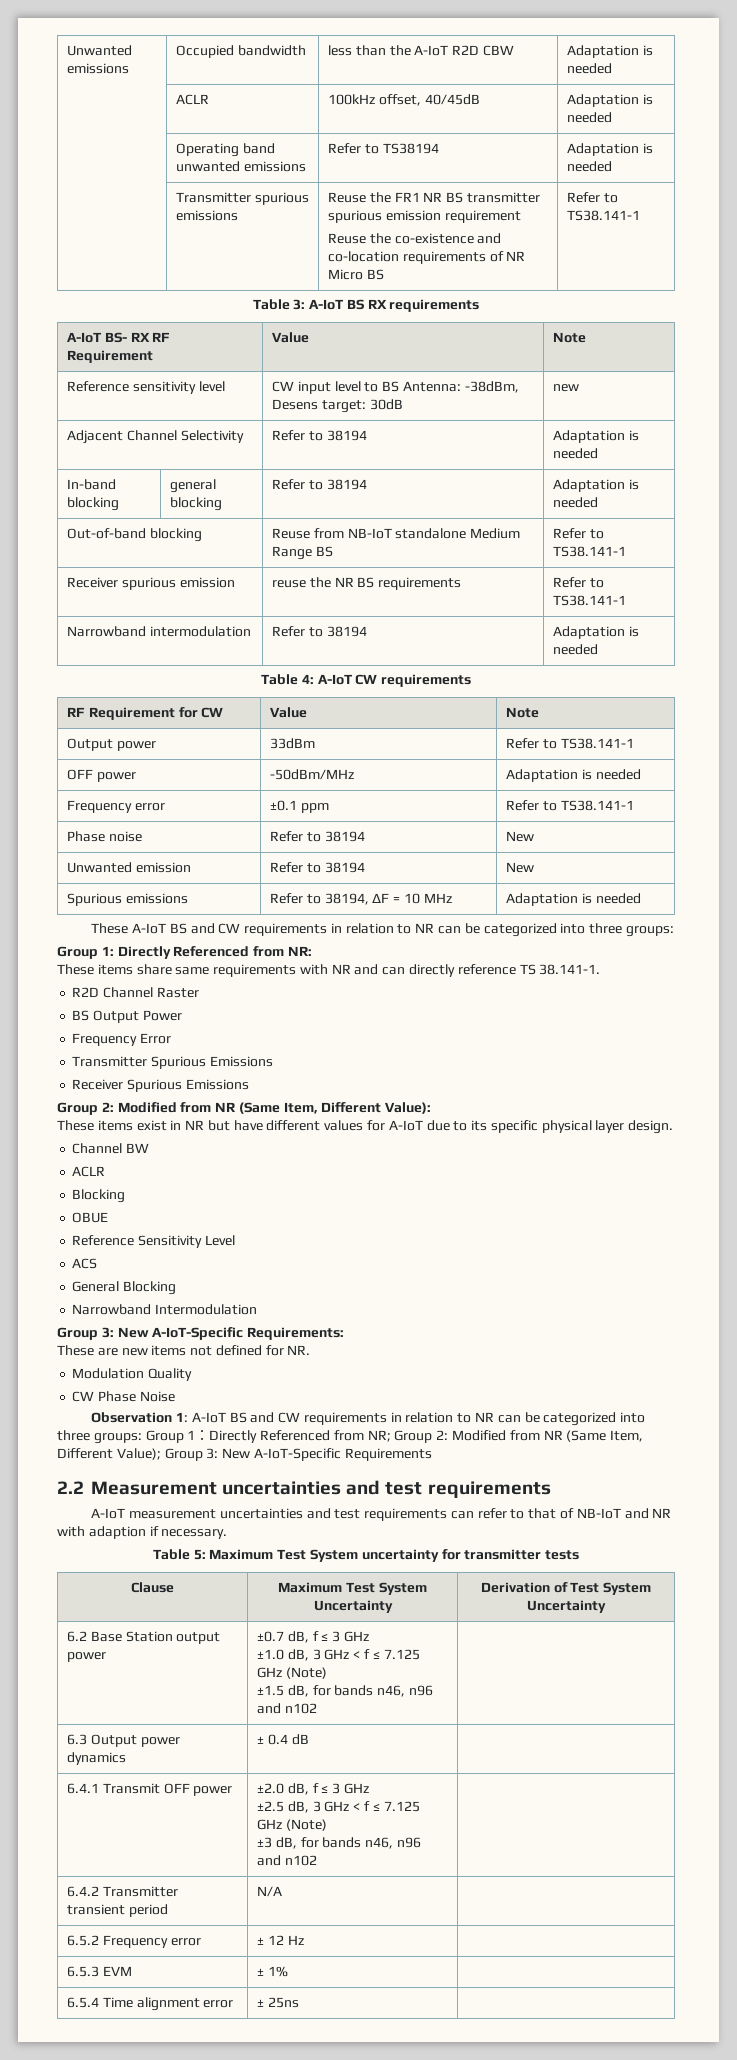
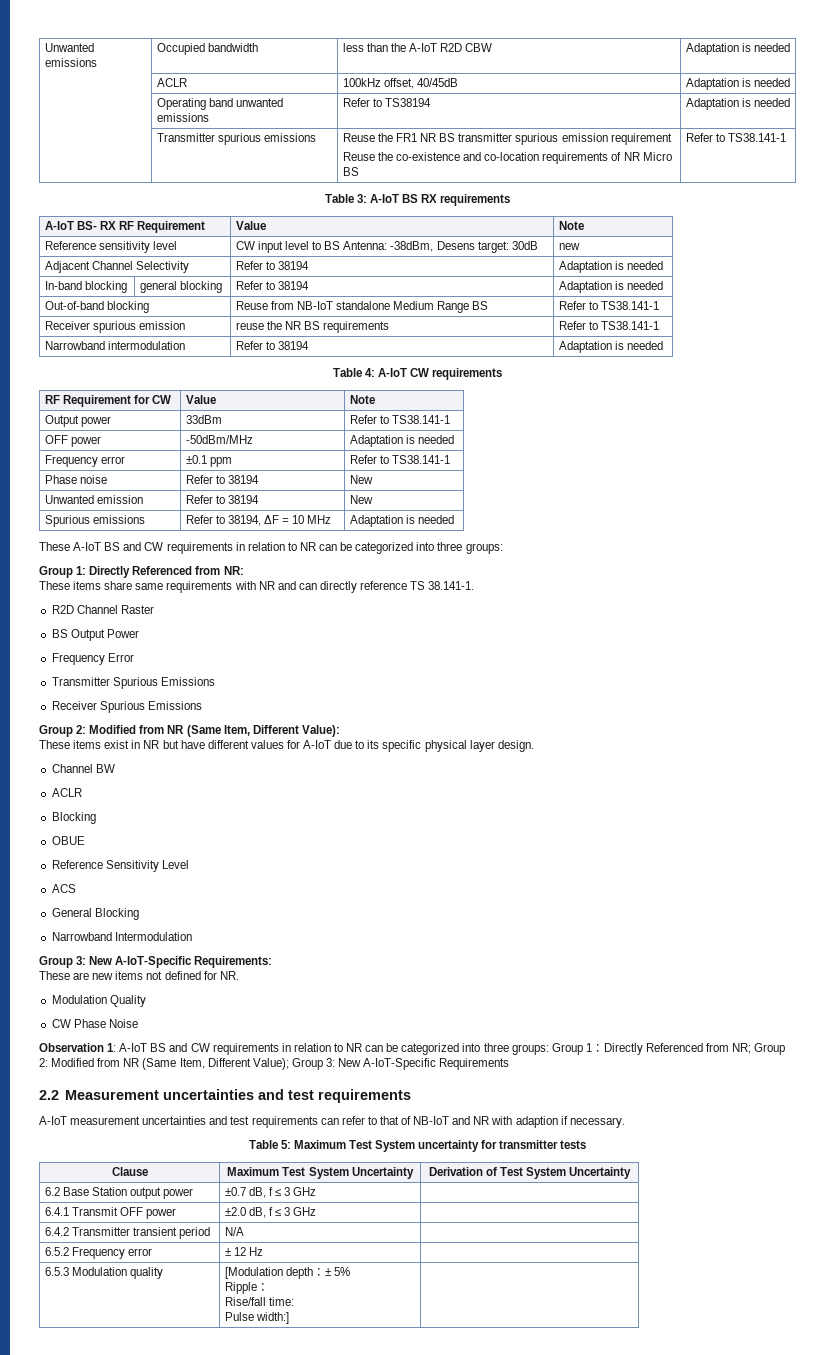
[257,1649,420,1661] [257,1667,327,1679] [257,1685,434,1697] [257,1703,317,1714] [67,1734,180,1747] [67,1752,127,1765] [257,1734,309,1745] // ±1.0 dB, 3 GHz < f ≤ 7.125 GHz (Note) // ±1.5 dB, for bands n46, n96 and n102 | // 6.3 Output power dynamics | ± 0.4 dB -> (317, 1191) none
[257,1801,420,1813] [257,1819,327,1831] [257,1837,422,1849] [257,1855,317,1866] // ±2.5 dB, 3 GHz < f ≤ 7.125 GHz (Note) // ±3 dB, for bands n46, n96 and n102 -> (317, 1211) none
[102,1966,132,1976] [257,1966,288,1977] [67,1997,234,2011] [257,1997,299,2008] EVM | ± 1% | // 6.5.4 Time alignment error | ± 25ns -> [71,1267,164,1279] [224,1267,351,1279] [224,1282,269,1294] [224,1297,294,1306] [224,1312,289,1324] Modulation quality | [Modulation depth：± 5% // Ripple： // Rise/fall time: // Pulse width:]

